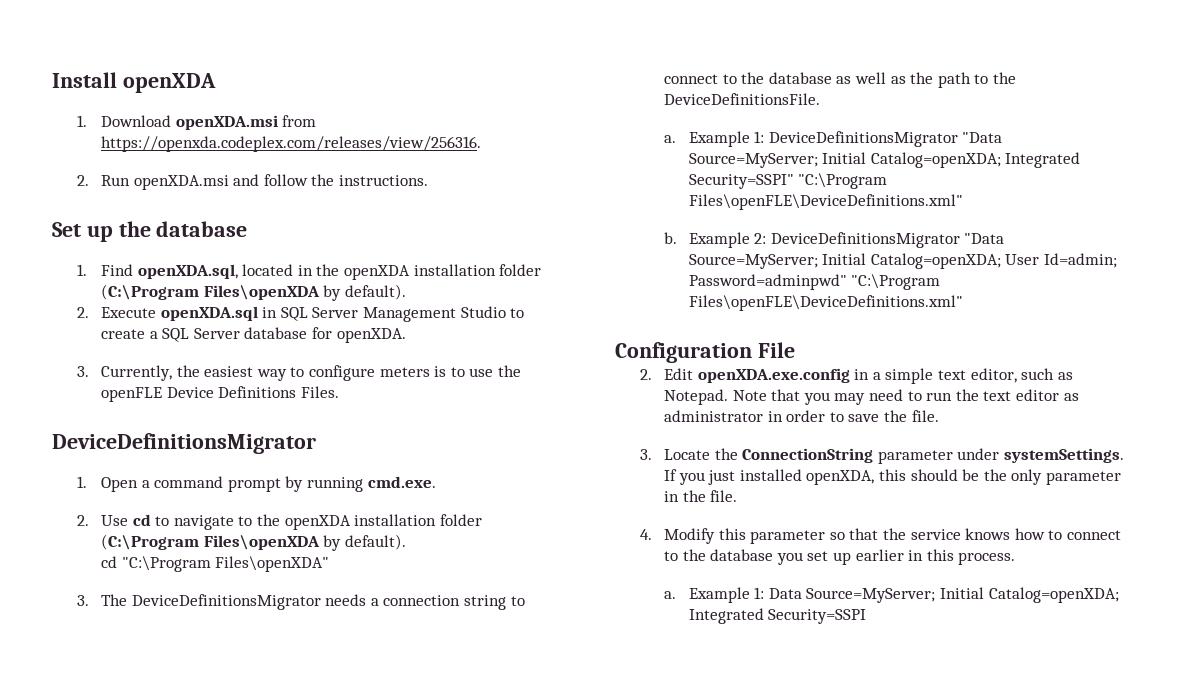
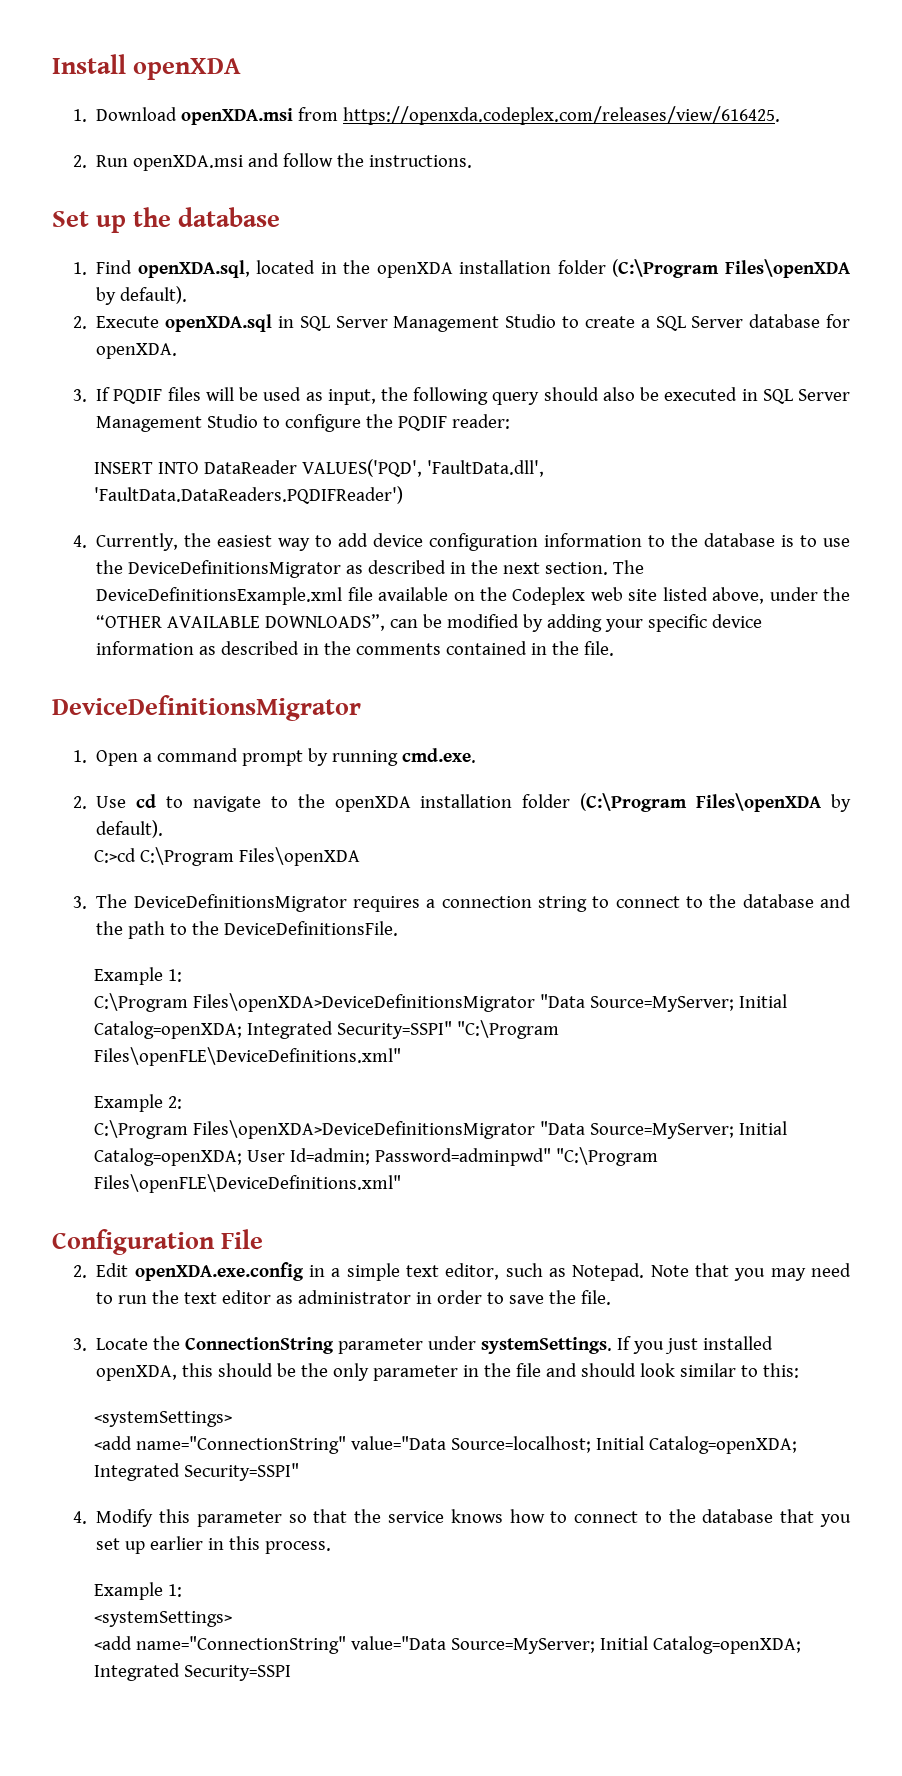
[101,136,482,152] https://openxda.codeplex.com/releases/view/256316. -> [343,106,781,125] https://openxda.codeplex.com/releases/view/616425.
(89, 371) none -> [96,387,850,405] [96,414,511,432] [93,459,544,477] [93,486,403,504] [72,535,87,548] If PQDIF files will be used as input, the following query should also be executed in SQL Server Management Studio to configure the PQDIF reader: // INSERT INTO DataReader VALUES('PQD', 'FaultData.dll', 'FaultData.DataReaders.PQDIFReader') // 4.
[309,365,521,381] [101,386,339,402] configure meters is to use the openFLE Device Definitions Files. -> [338,533,850,551] [96,560,645,578] [96,587,850,605] [96,614,763,632] [96,641,615,656] add device configuration information to the database is to use the DeviceDefinitionsMigrator as described in the next section. The DeviceDefinitionsExample.xml file available on the Codeplex web site listed above, under the “OTHER AVAILABLE DOWNLOADS”, can be modified by adding your specific device information as described in the comments contained in the file.
[101,556,330,572] cd "C:\Program Files\openXDA" -> [93,847,360,866] C:>cd C:\Program Files\openXDA
[325,594,367,606] needs -> [352,896,420,912] requires
[836,72,906,84] as well as -> [819,894,851,908] and
[664,131,958,147] a. Example 1: DeviceDefinitionsMigrator -> [93,967,182,985] [93,993,535,1012] Example 1: // C:\Program Files\openXDA>DeviceDefinitionsMigrator
[664,232,678,244] b. -> (401, 1056) none
[770,232,960,248] DeviceDefinitionsMigrator -> [93,1120,535,1139] // C:\Program Files\openXDA>DeviceDefinitionsMigrator
[710,490,738,502] file. -> [516,1363,800,1378] [93,1411,232,1427] [93,1436,797,1454] [93,1463,299,1481] file and should look similar to this: // <systemSettings> // <add name="ConnectionString" value="Data Source=localhost; Initial Catalog=openXDA; Integrated Security=SSPI"
(774, 555) none -> [780,1509,815,1523] that
[664,587,802,603] a. Example 1: Data -> [93,1582,182,1600] [93,1611,232,1627] [93,1636,446,1654] Example 1: // <systemSettings> // <add name="ConnectionString" value="Data

